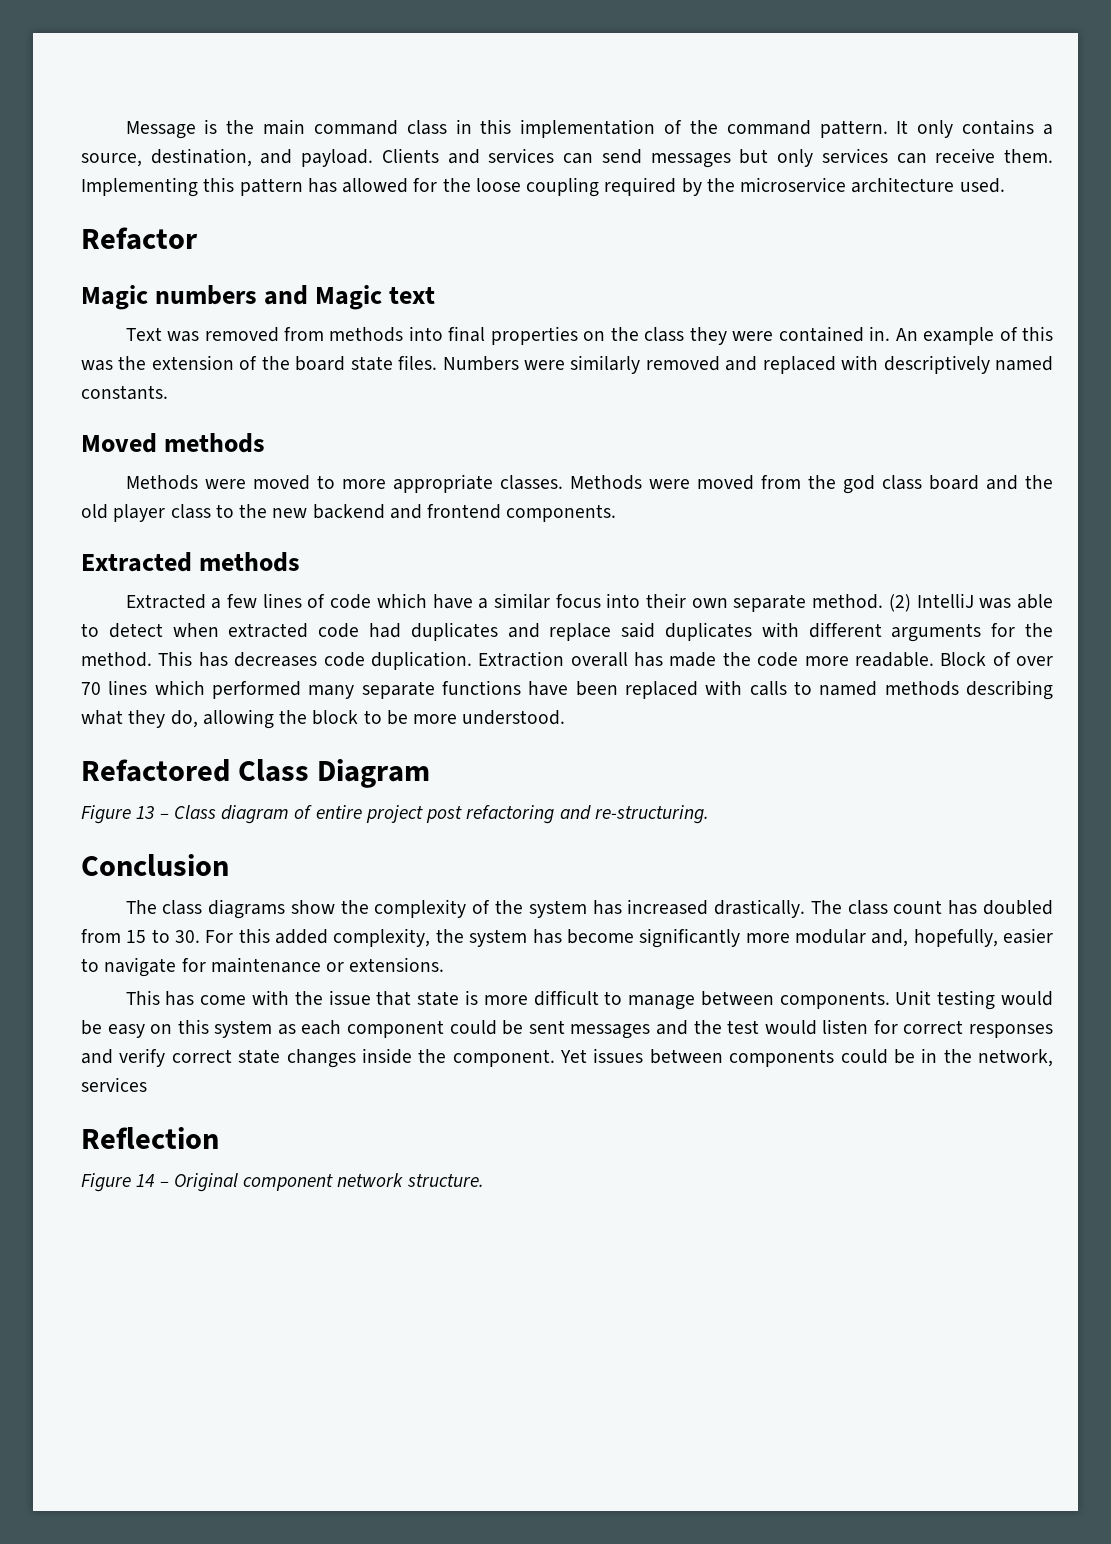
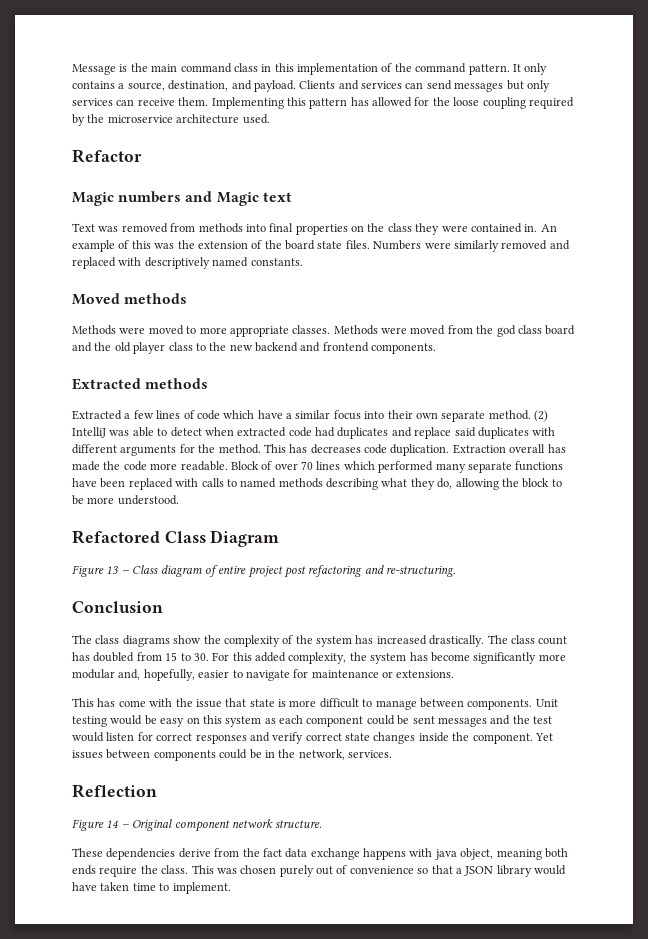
[81,1077,147,1092] services -> [348,750,392,758] services.
(484, 1180) none -> [72,848,568,860] [72,865,566,877] [72,882,231,894] // These dependencies derive from the fact data exchange happens with java object, meaning both ends require the class. This was chosen purely out of convenience so that a JSON library would have taken time to implement.

